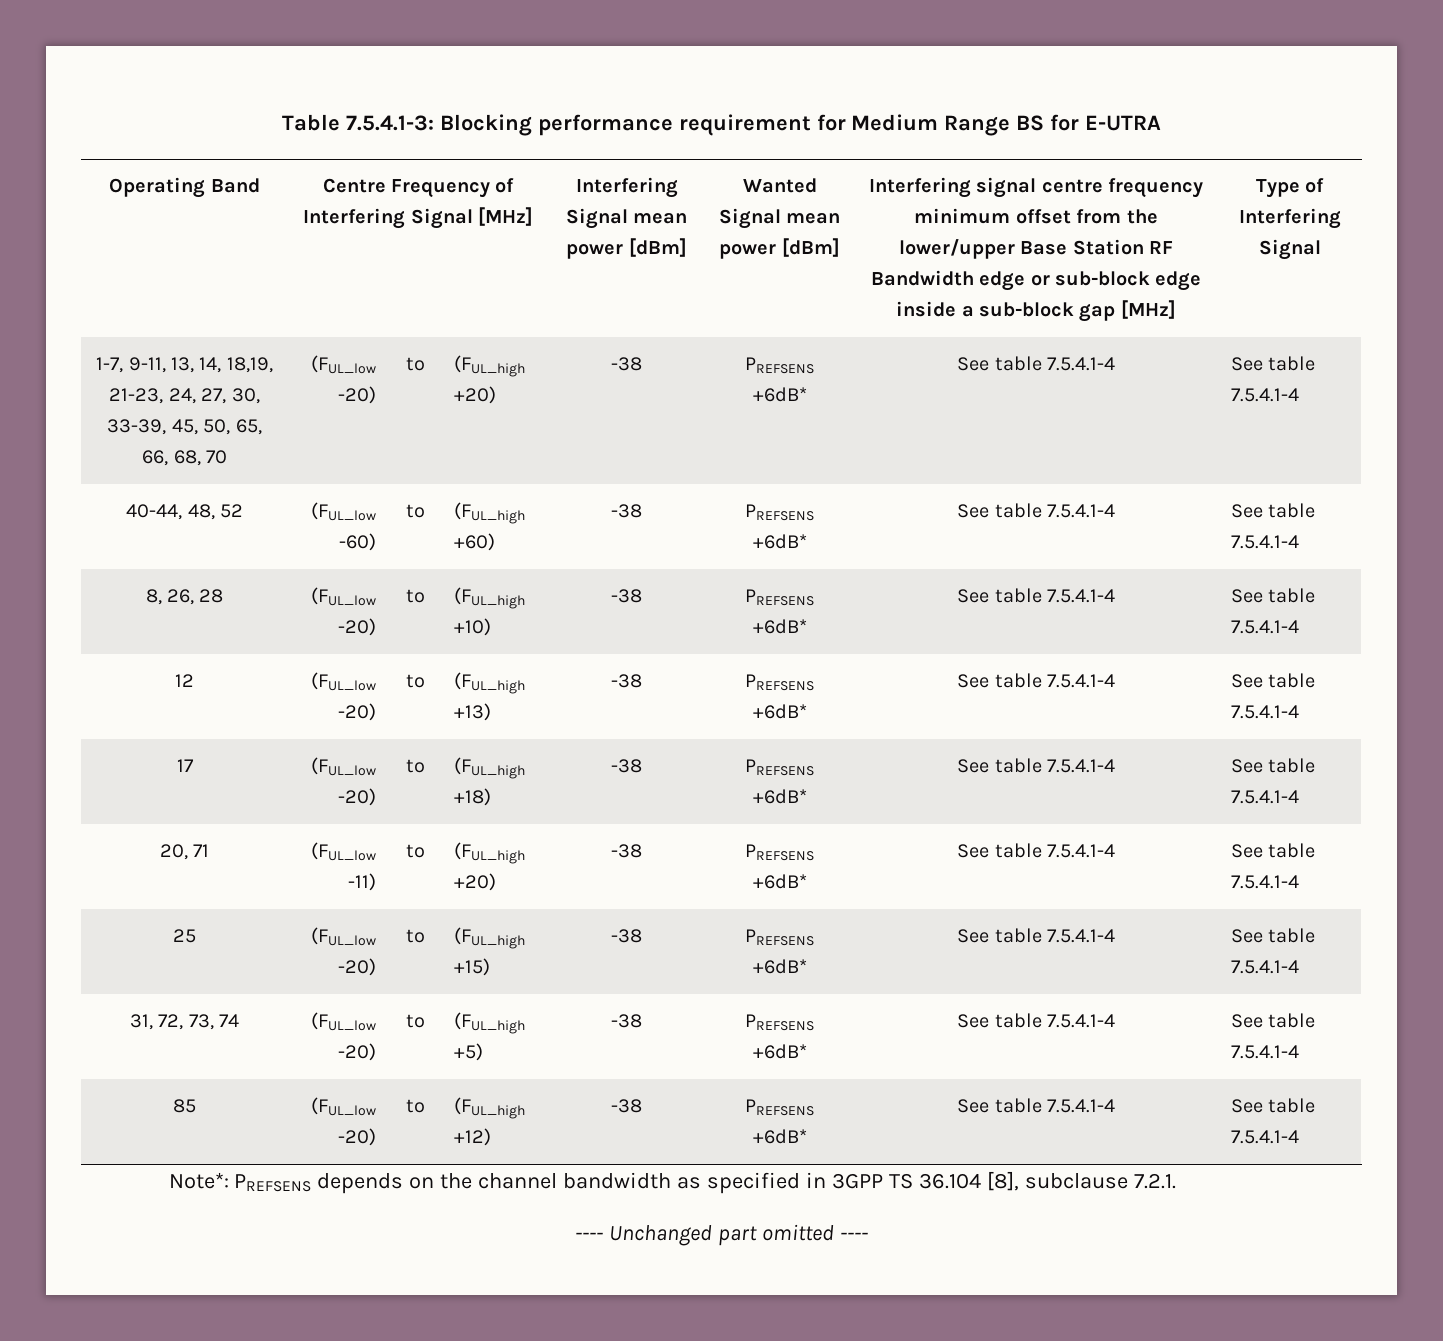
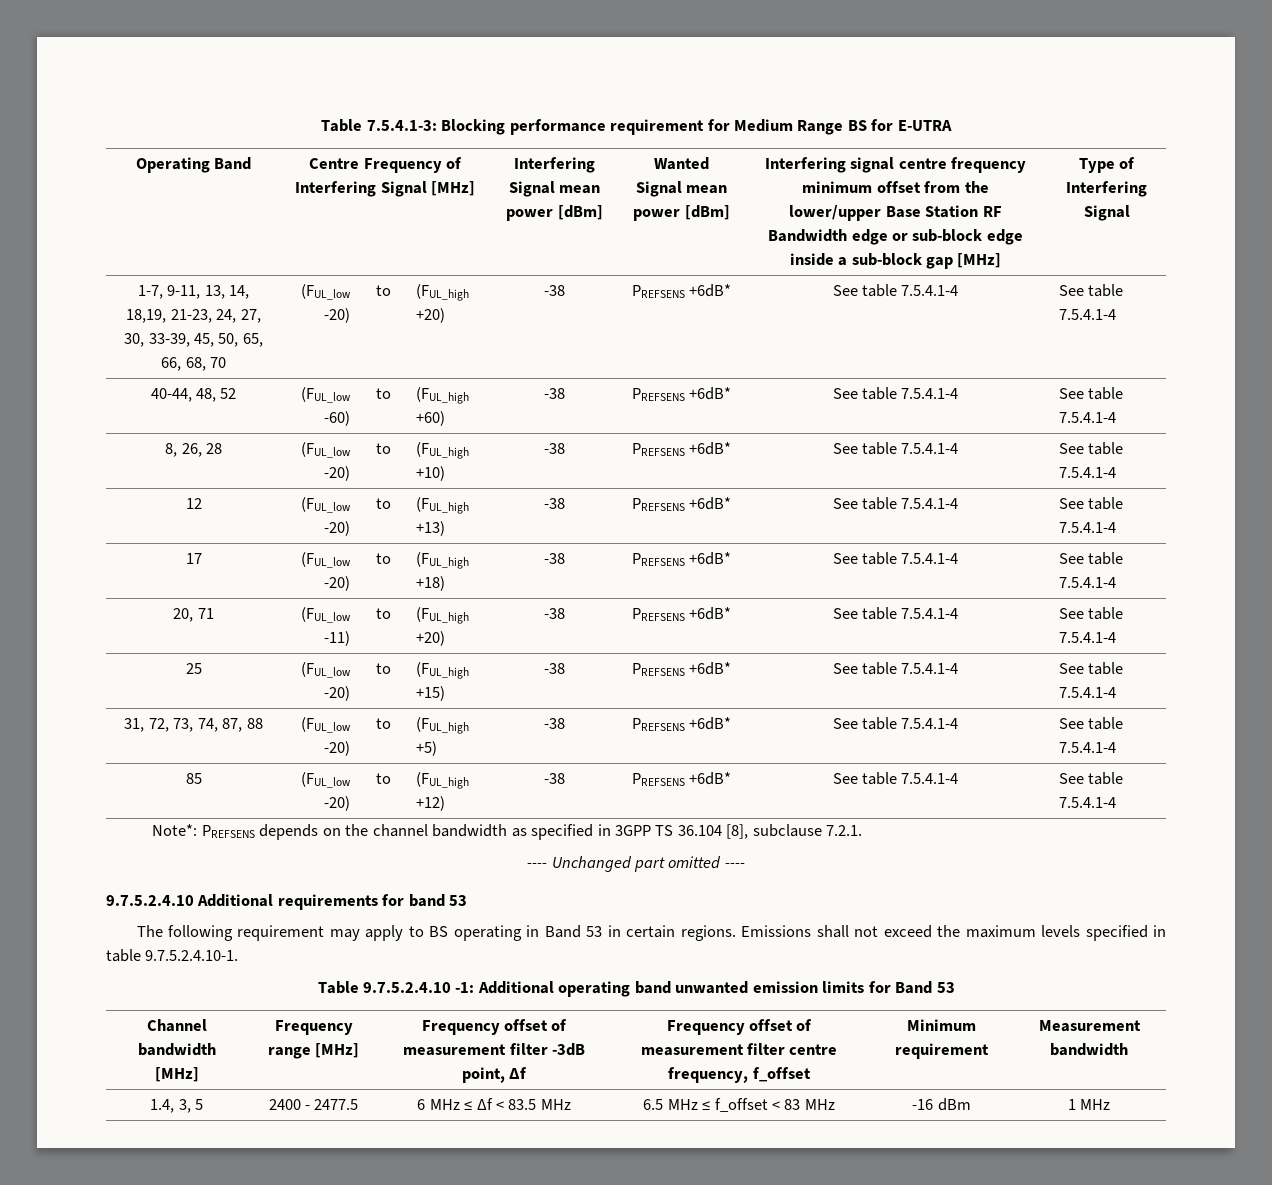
[219,1014,240,1027] 74 -> [197,718,263,732] 74, 87, 88
(868, 1236) none -> [106,894,468,910] [136,925,1167,941] [106,949,239,962] [317,981,955,997] [146,1019,207,1032] [137,1043,216,1056] [154,1067,199,1082] [274,1020,353,1035] [267,1043,360,1059] [421,1019,568,1035] [403,1043,585,1056] [461,1067,528,1083] [666,1019,813,1035] [640,1043,838,1056] [668,1067,811,1083] [907,1019,976,1031] [895,1043,989,1059] [1038,1020,1141,1032] [1050,1043,1128,1056] [150,1099,203,1113] [268,1099,359,1110] [417,1098,571,1110] [643,1098,835,1112] [912,1098,971,1111] [1067,1099,1111,1110] // 9.7.5.2.4.10 Additional requirements for band 53 // The following requirement may apply to BS operating in Band 53 in certain regions. Emissions shall not exceed the maximum levels specified in table 9.7.5.2.4.10-1. // Table 9.7.5.2.4.10 -1: Additional operating band unwanted emission limits for Band 53 // Channel bandwidth [MHz] | Frequency range [MHz] | Frequency offset of measurement filter -3dB point, Δf | Frequency offset of measurement filter centre frequency, f_offset | Minimum requirement | Measurement bandwidth // 1.4, 3, 5 | 2400 - 2477.5 | 6 MHz ≤ Δf < 83.5 MHz | 6.5 MHz ≤ f_offset < 83 MHz | -16 dBm | 1 MHz

